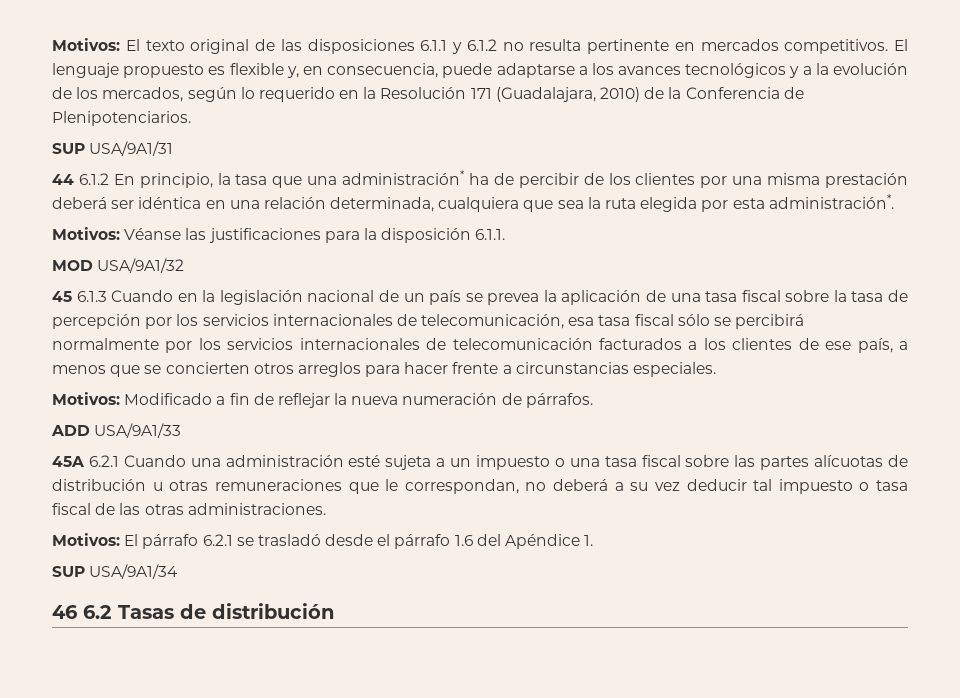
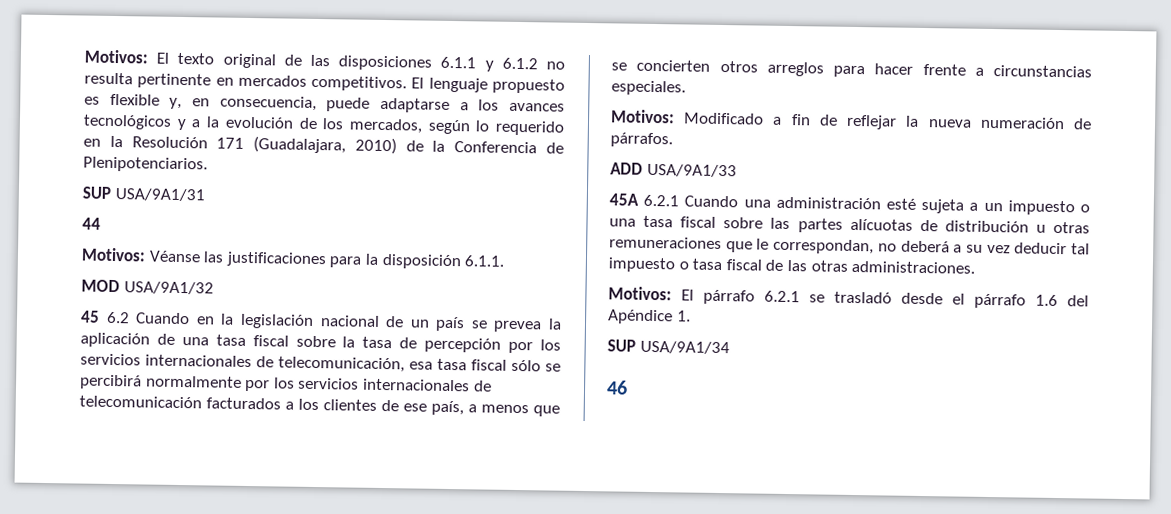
[78,170,909,188] [52,194,894,212] 6.1.2 En principio, la tasa que una administración* ha de percibir de los clientes por una misma prestación deberá ser idéntica en una relación determinada, cualquiera que sea la ruta elegida por esta administración*. -> (101, 223) none
[76,291,107,302] 6.1.3 -> [105,311,130,324] 6.2
[83,603,334,619] 6.2 Tasas de distribución -> (628, 387) none

